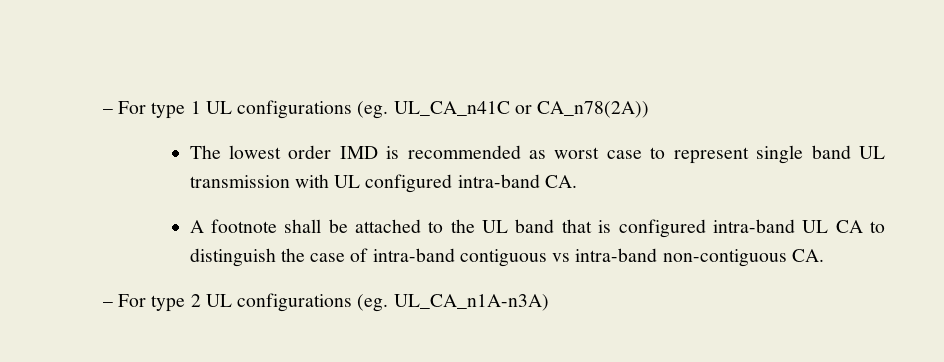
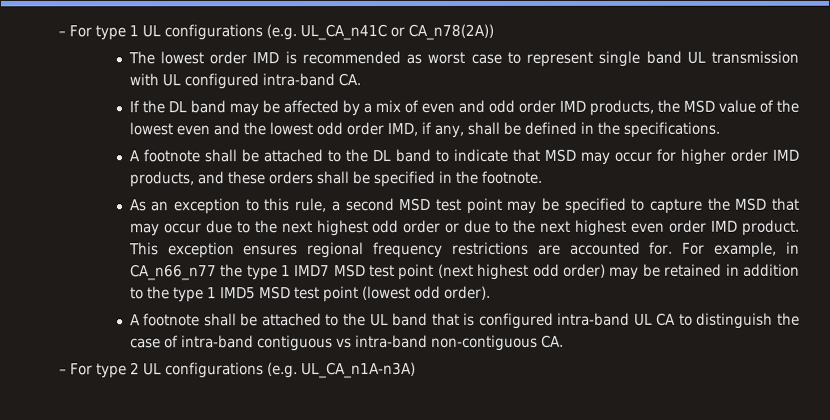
[357,101,389,119] (eg. -> [265,24,297,41] (e.g.
(577, 181) none -> [128,99,799,117] [128,121,720,138] [128,148,799,165] [128,170,542,188] [128,197,800,215] [129,219,801,237] [128,241,800,259] [129,263,800,281] [129,285,491,303] // If the DL band may be affected by a mix of even and odd order IMD products, the MSD value of the lowest even and the lowest odd order IMD, if any, shall be defined in the specifications. // A footnote shall be attached to the DL band to indicate that MSD may occur for higher order IMD products, and these orders shall be specified in the footnote. // As an exception to this rule, a second MSD test point may be specified to capture the MSD that may occur due to the next highest odd order or due to the next highest even order IMD product. This exception ensures regional frequency restrictions are accounted for. For example, in CA_n66_n77 the type 1 IMD7 MSD test point (next highest odd order) may be retained in addition to the type 1 IMD5 MSD test point (lowest odd order).
[357,294,389,312] (eg. -> [266,362,298,379] (e.g.

